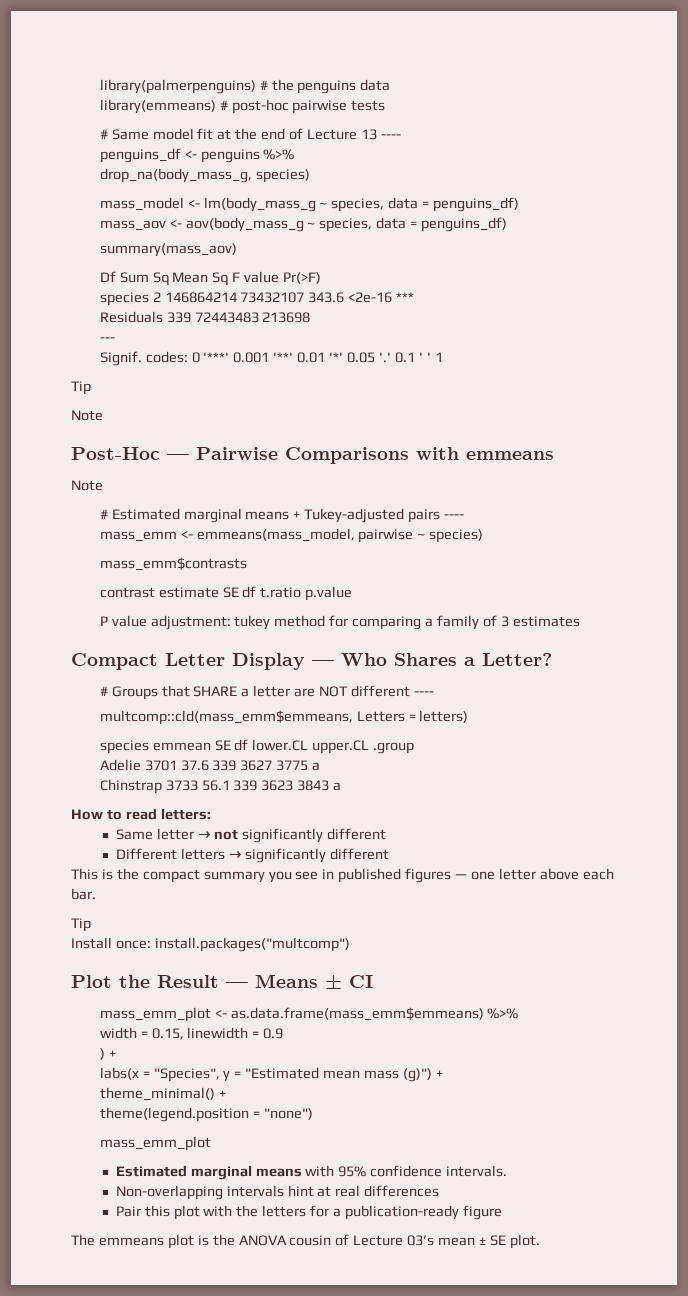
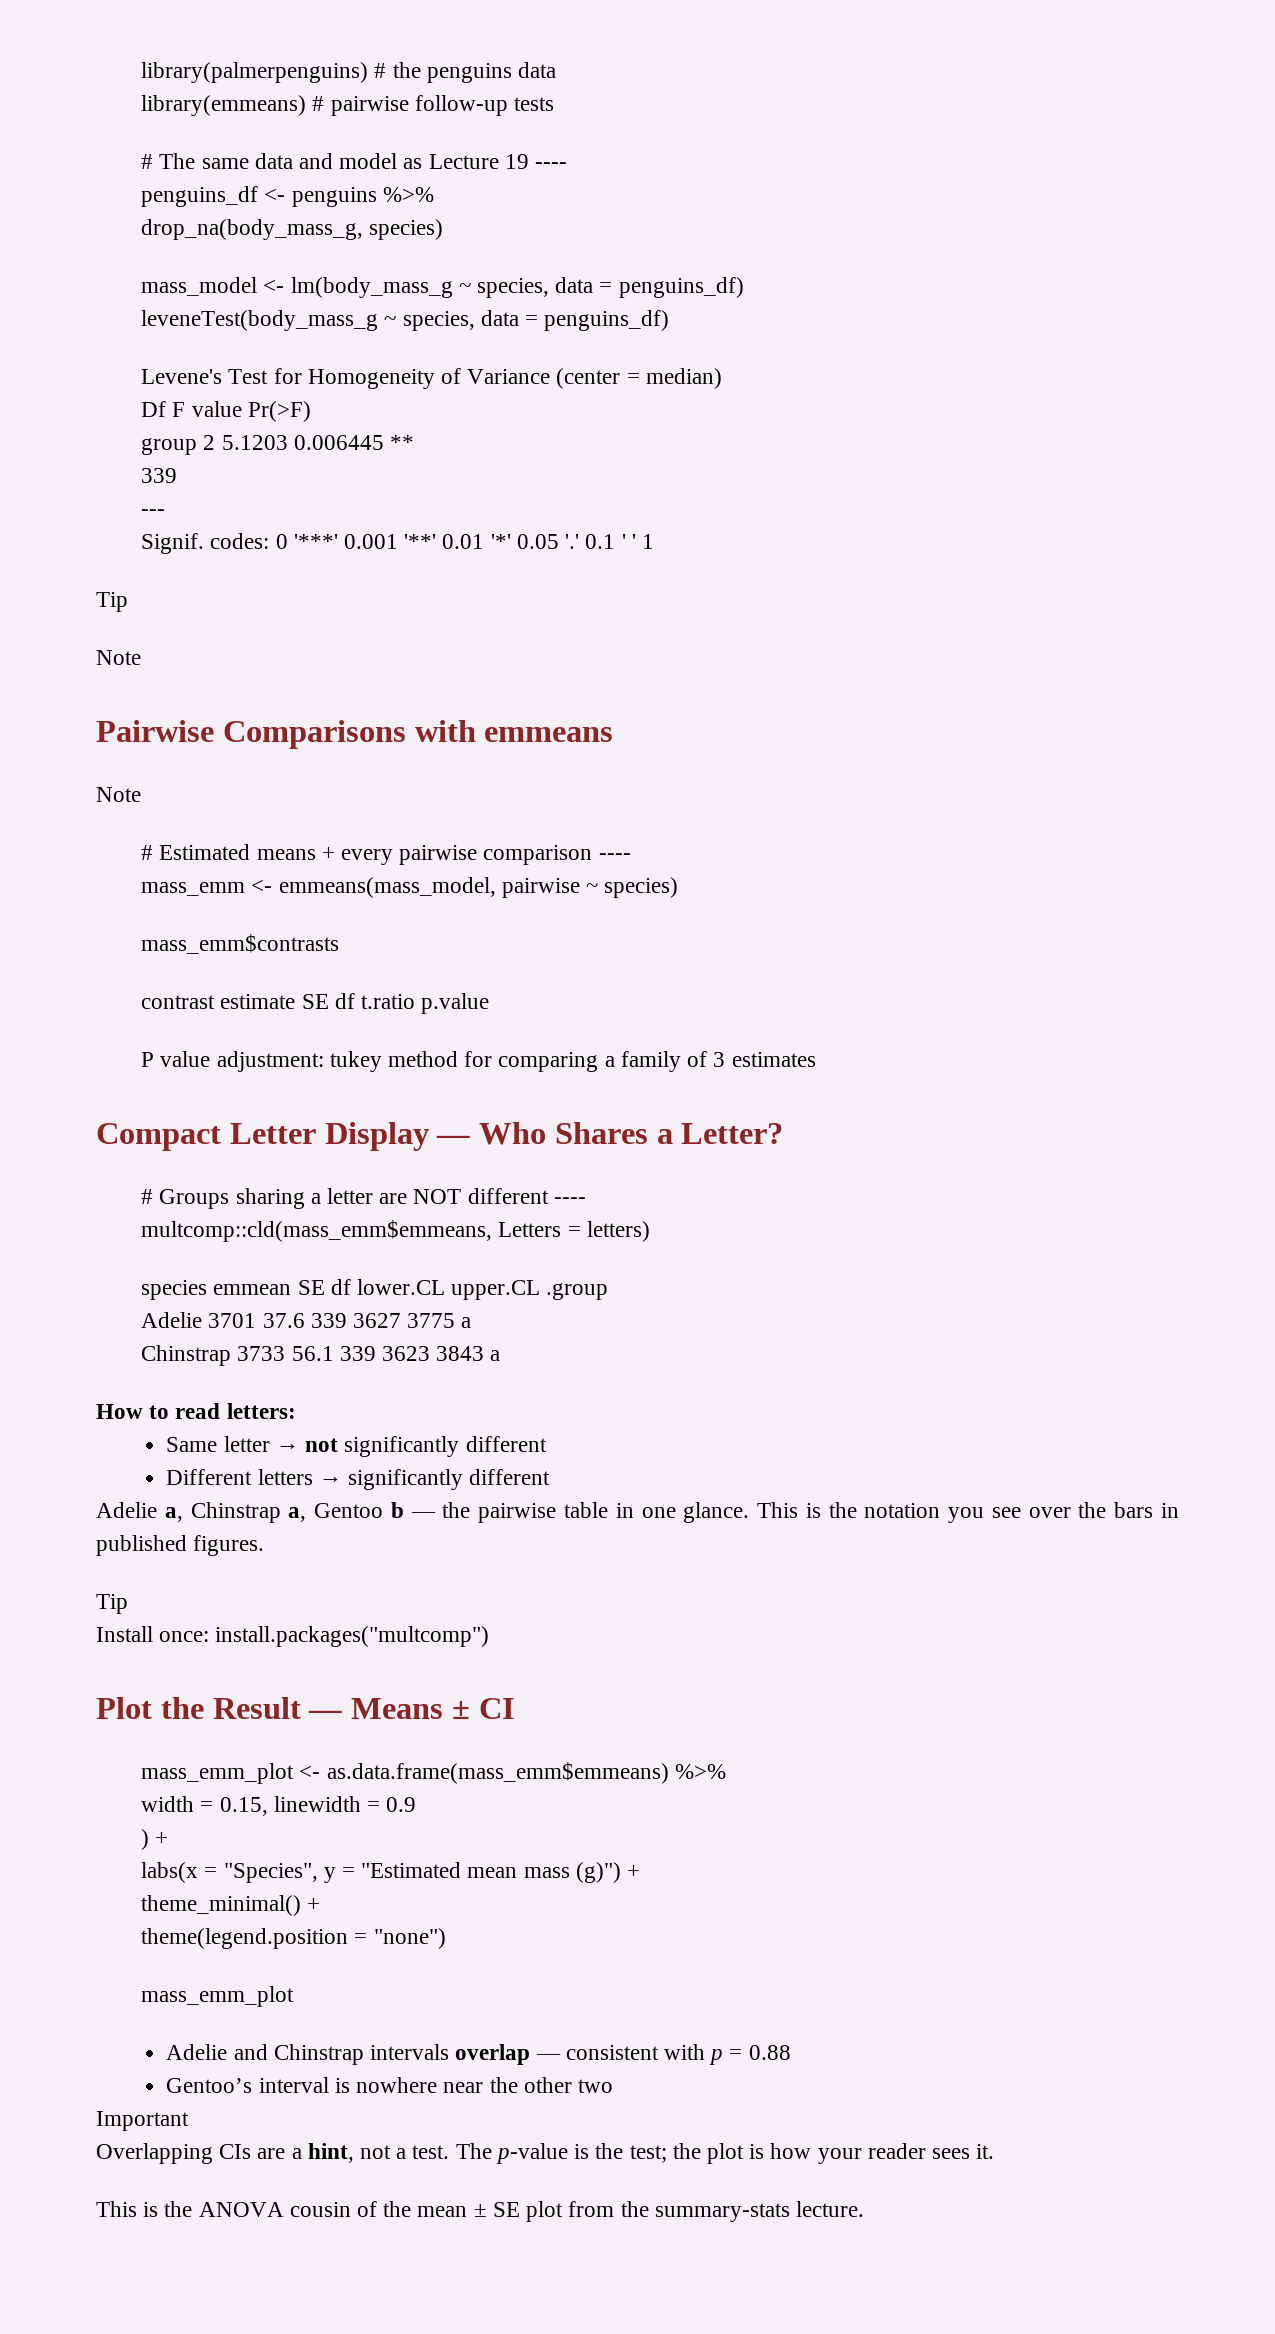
[231,99,348,114] post-hoc pairwise -> [330,95,508,116] pairwise follow-up
[111,128,377,140] Same model fit at the end of Lecture 13 -> [159,153,529,169] The same data and model as Lecture 19
[99,217,508,232] [99,243,237,257] [99,271,322,286] [99,292,415,306] [99,311,311,323] mass_aov <- aov(body_mass_g ~ species, data = penguins_df) // summary(mass_aov) // Df Sum Sq Mean Sq F value Pr(>F) // species 2 146864214 73432107 343.6 <2e-16 *** // Residuals 339 72443483 213698 -> [141,310,670,331] [141,368,722,389] [141,401,311,422] [141,435,415,455] [141,468,178,483] leveneTest(body_mass_g ~ species, data = penguins_df) // Levene's Test for Homogeneity of Variance (center = median) // Df F value Pr(>F) // group 2 5.1203 0.006445 ** // 339
[71,447,189,460] Post-Hoc — -> (141, 657) none
[183,508,242,523] marginal -> (251, 852) none
[304,508,441,523] Tukey-adjusted pairs -> [341,845,593,865] every pairwise comparison
[161,685,238,697] that SHARE -> [235,1188,305,1209] sharing
[71,868,614,883] [71,888,96,900] This is the compact summary you see in published figures — one letter above each bar. -> [96,1502,1179,1523] [96,1535,265,1556] Adelie a, Chinstrap a, Gentoo b — the pairwise table in one glance. This is the notation you see over the bars in published figures.
[115,1165,508,1180] [115,1185,440,1200] [115,1205,502,1220] [71,1234,194,1249] Estimated marginal means with 95% confidence intervals. // Non-overlapping intervals hint at real differences // Pair this plot with the letters for a publication-ready figure // The emmeans plot -> [166,2044,791,2065] [166,2077,613,2093] [96,2111,189,2131] [96,2143,995,2164] [96,2201,137,2217] Adelie and Chinstrap intervals overlap — consistent with p = 0.88 // Gentoo’s interval is nowhere near the other two // Important // Overlapping CIs are a hint, not a test. The p-value is the test; the plot is how your reader sees it. // This
[353,1235,435,1246] Lecture 03’s -> [383,2201,412,2217] the
[509,1234,540,1249] plot. -> [526,2201,864,2222] plot from the summary-stats lecture.

